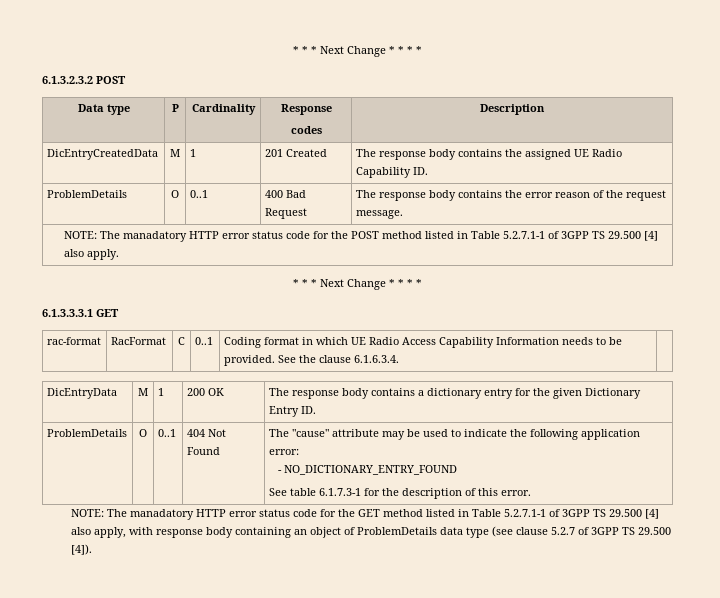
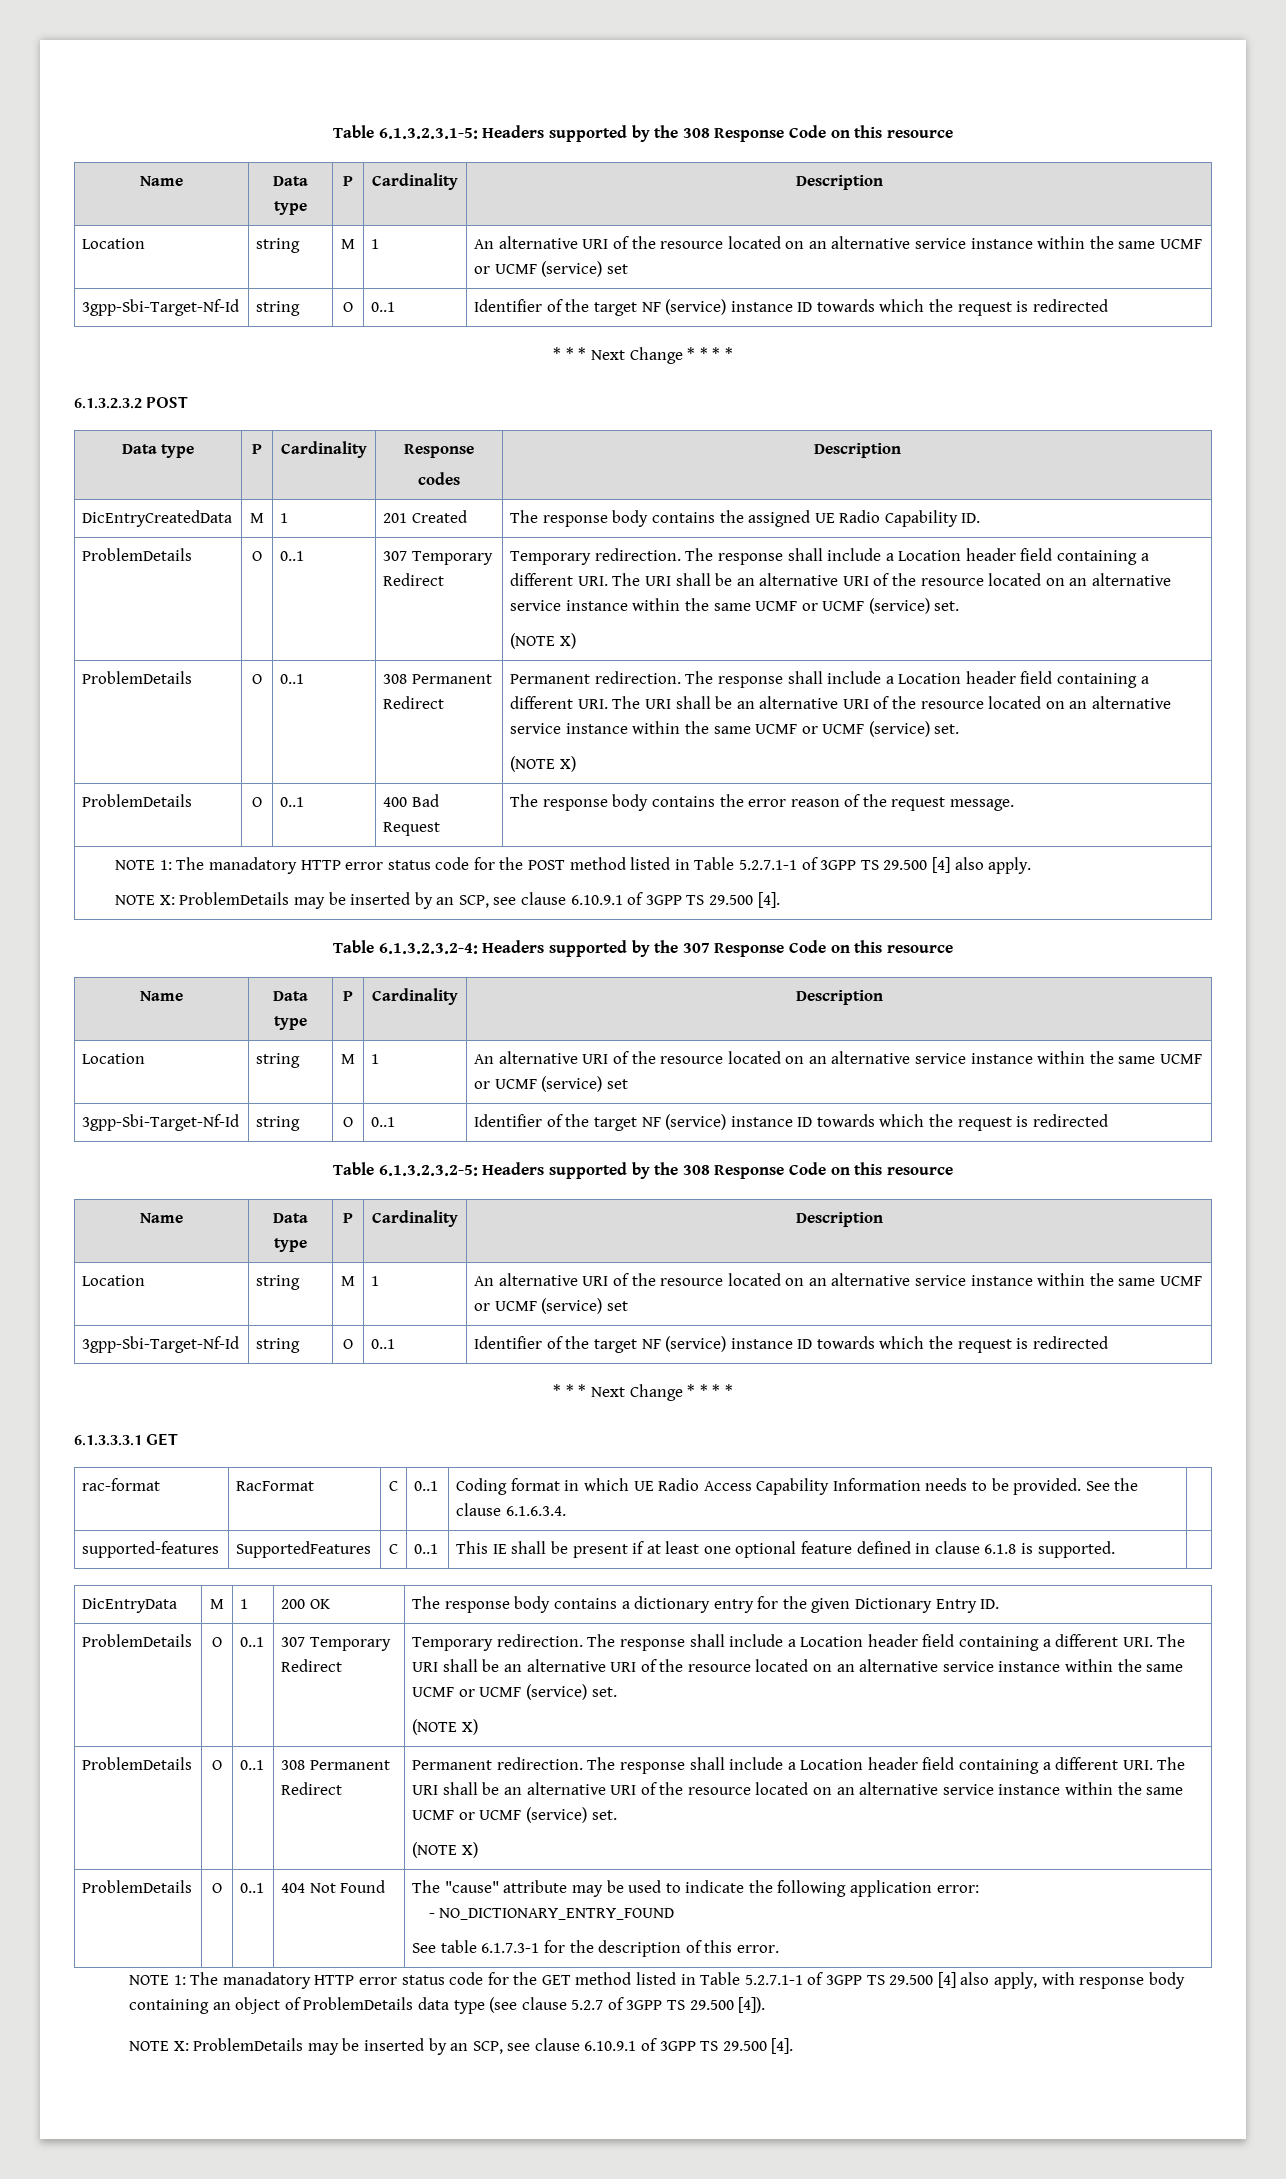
(293, 50) none -> [333,125,953,142] [140,176,183,186] [273,176,308,186] [274,201,307,215] [343,176,353,186] [372,173,458,190] [795,175,883,190] [82,238,146,249] [256,238,301,253] [341,239,355,249] [371,239,380,249] [474,236,1203,249] [474,261,628,277] [82,299,240,316] [256,301,301,316] [343,302,353,312] [371,302,396,312] [474,299,1108,316] Table 6.1.3.2.3.1-5: Headers supported by the 308 Response Code on this resource // Name | Data type | P | Cardinality | Description // Location | string | M | 1 | An alternative URI of the resource located on an alternative service instance within the same UCMF or UCMF (service) set // 3gpp-Sbi-Target-Nf-Id | string | O | 0..1 | Identifier of the target NF (service) instance ID towards which the request is redirected //
(428, 171) none -> [82,548,193,561] [252,551,262,561] [280,551,305,561] [383,551,493,565] [383,573,445,586] [510,548,1149,565] [510,573,1172,586] [510,598,960,614] [510,633,576,649] [82,671,193,684] [252,674,262,684] [280,674,305,684] [383,674,492,684] [383,696,445,709] [510,671,1149,688] [510,696,1172,709] [510,721,960,737] [510,756,576,772] // ProblemDetails | O | 0..1 | 307 Temporary Redirect | Temporary redirection. The response shall include a Location header field containing a different URI. The URI shall be an alternative URI of the resource located on an alternative service instance within the same UCMF or UCMF (service) set. // (NOTE X) // ProblemDetails | O | 0..1 | 308 Permanent Redirect | Permanent redirection. The response shall include a Location header field containing a different URI. The URI shall be an alternative URI of the resource located on an alternative service instance within the same UCMF or UCMF (service) set. // (NOTE X)
[64,231,98,239] NOTE: -> [115,860,172,870] NOTE 1:
(120, 254) none -> [115,892,780,909] [333,940,953,957] [140,991,183,1001] [273,991,308,1001] [274,1016,307,1030] [343,991,353,1001] [372,988,458,1005] [795,990,883,1005] [82,1053,146,1064] [256,1053,301,1068] [341,1054,355,1064] [371,1054,380,1064] [474,1051,1203,1064] [474,1076,628,1092] [82,1114,240,1131] [256,1116,301,1131] [343,1117,353,1127] [371,1117,396,1127] [474,1114,1108,1131] [333,1162,953,1179] [140,1213,183,1223] [273,1213,308,1223] [274,1238,307,1252] [343,1213,353,1223] [372,1210,458,1227] [795,1212,883,1227] [82,1275,146,1286] [256,1275,301,1290] [341,1276,355,1286] [371,1276,380,1286] [474,1273,1203,1286] [474,1298,628,1314] [82,1336,240,1353] [256,1338,301,1353] [343,1339,353,1349] [371,1339,396,1349] [474,1336,1108,1353] // NOTE X: ProblemDetails may be inserted by an SCP, see clause 6.10.9.1 of 3GPP TS 29.500 [4]. // Table 6.1.3.2.3.2-4: Headers supported by the 307 Response Code on this resource // Name | Data type | P | Cardinality | Description // Location | string | M | 1 | An alternative URI of the resource located on an alternative service instance within the same UCMF or UCMF (service) set // 3gpp-Sbi-Target-Nf-Id | string | O | 0..1 | Identifier of the target NF (service) instance ID towards which the request is redirected // Table 6.1.3.2.3.2-5: Headers supported by the 308 Response Code on this resource // Name | Data type | P | Cardinality | Description // Location | string | M | 1 | An alternative URI of the resource located on an alternative service instance within the same UCMF or UCMF (service) set // 3gpp-Sbi-Target-Nf-Id | string | O | 0..1 | Identifier of the target NF (service) instance ID towards which the request is redirected
(399, 359) none -> [82,1541,220,1558] [236,1541,372,1558] [389,1544,398,1554] [414,1544,439,1554] [456,1541,1115,1558] // supported-features | SupportedFeatures | C | 0..1 | This IE shall be present if at least one optional feature defined in clause 6.1.8 is supported. |
(316, 410) none -> [82,1634,193,1647] [212,1637,222,1647] [240,1637,265,1647] [281,1637,391,1651] [281,1659,343,1672] [412,1634,1186,1651] [412,1659,1184,1672] [412,1684,617,1700] [412,1719,478,1735] [82,1757,193,1770] [212,1760,222,1770] [240,1760,265,1770] [281,1760,390,1770] [281,1782,343,1795] [412,1757,1186,1774] [412,1782,1184,1795] [412,1807,617,1823] [412,1842,478,1858] // ProblemDetails | O | 0..1 | 307 Temporary Redirect | Temporary redirection. The response shall include a Location header field containing a different URI. The URI shall be an alternative URI of the resource located on an alternative service instance within the same UCMF or UCMF (service) set. // (NOTE X) // ProblemDetails | O | 0..1 | 308 Permanent Redirect | Permanent redirection. The response shall include a Location header field containing a different URI. The URI shall be an alternative URI of the resource located on an alternative service instance within the same UCMF or UCMF (service) set. // (NOTE X)
[71,509,105,517] NOTE: -> [128,1975,186,1985] NOTE 1:
(93, 549) none -> [128,2038,794,2055] // NOTE X: ProblemDetails may be inserted by an SCP, see clause 6.10.9.1 of 3GPP TS 29.500 [4].

